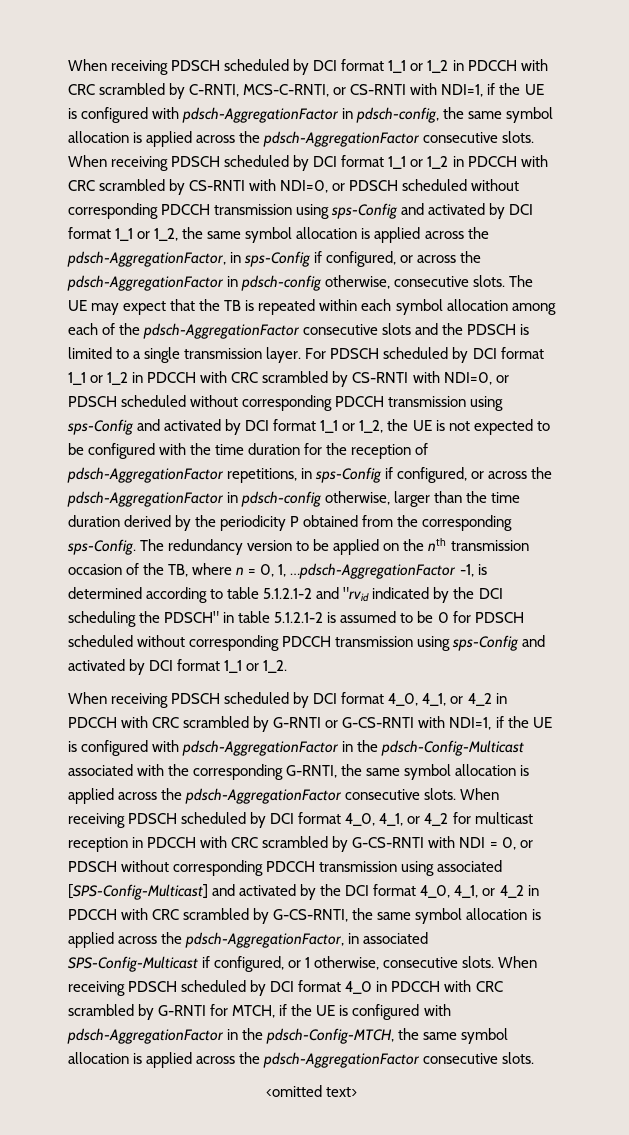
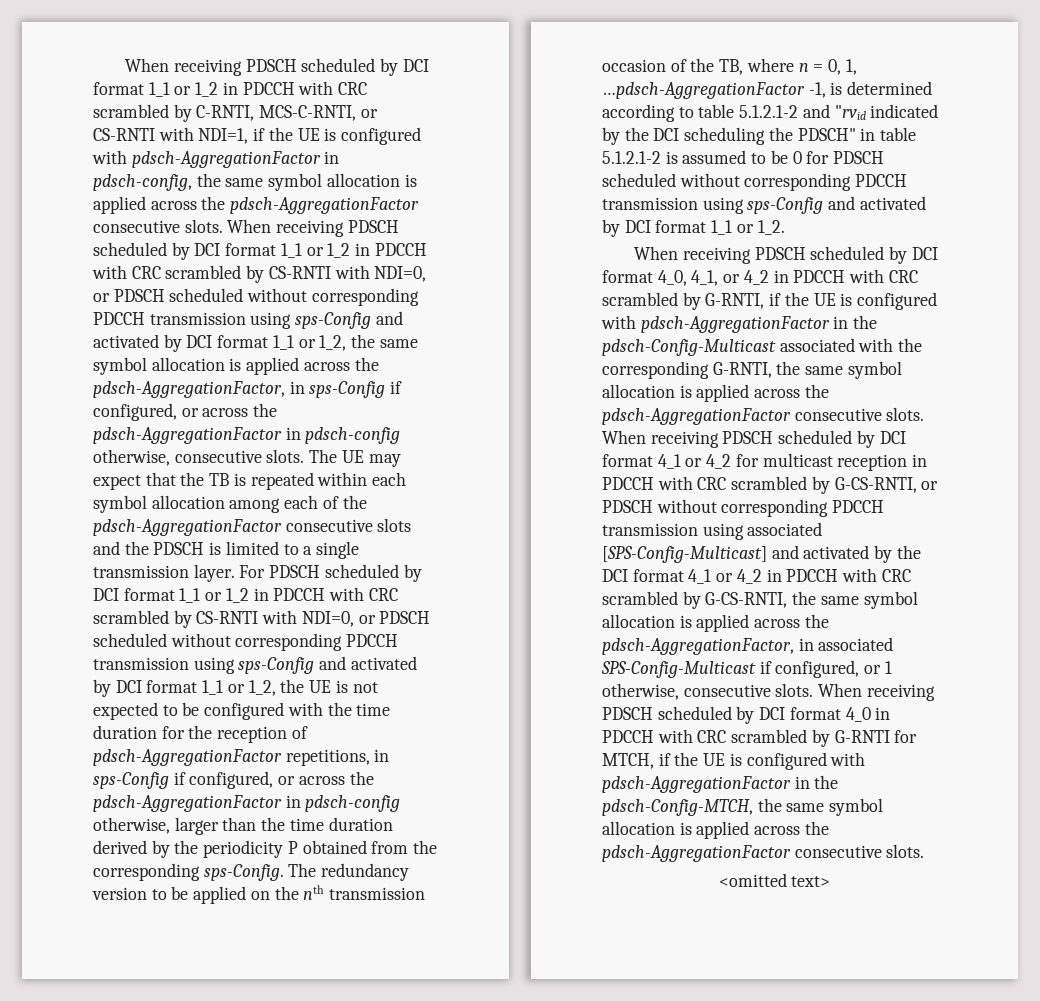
[273,716,492,730] G-RNTI or G-CS-RNTI with NDI=1, -> [705,293,765,309] G-RNTI,
[345,813,404,826] 4_0, 4_1, -> [657,454,681,469] 4_1
[352,836,516,850] G-CS-RNTI with NDI = 0, -> [834,477,917,493] G-CS-RNTI,
[420,885,479,898] 4_0, 4_1, -> [688,569,712,584] 4_1

